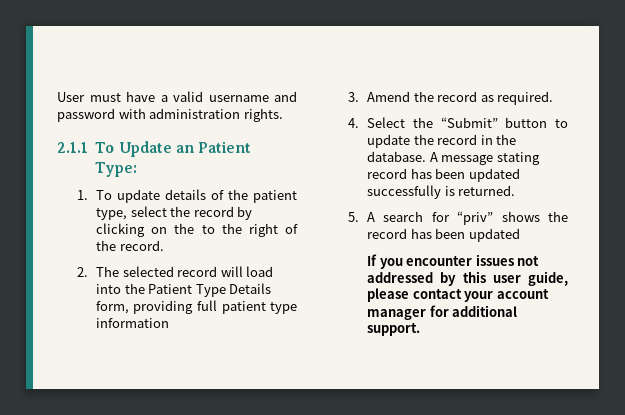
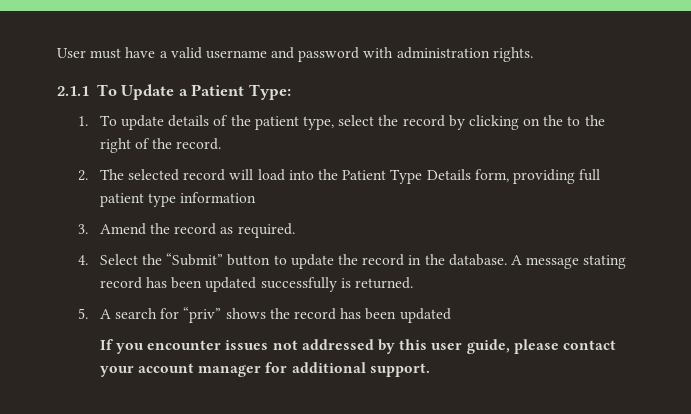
[175,145,194,153] an -> [178,89,188,96] a

